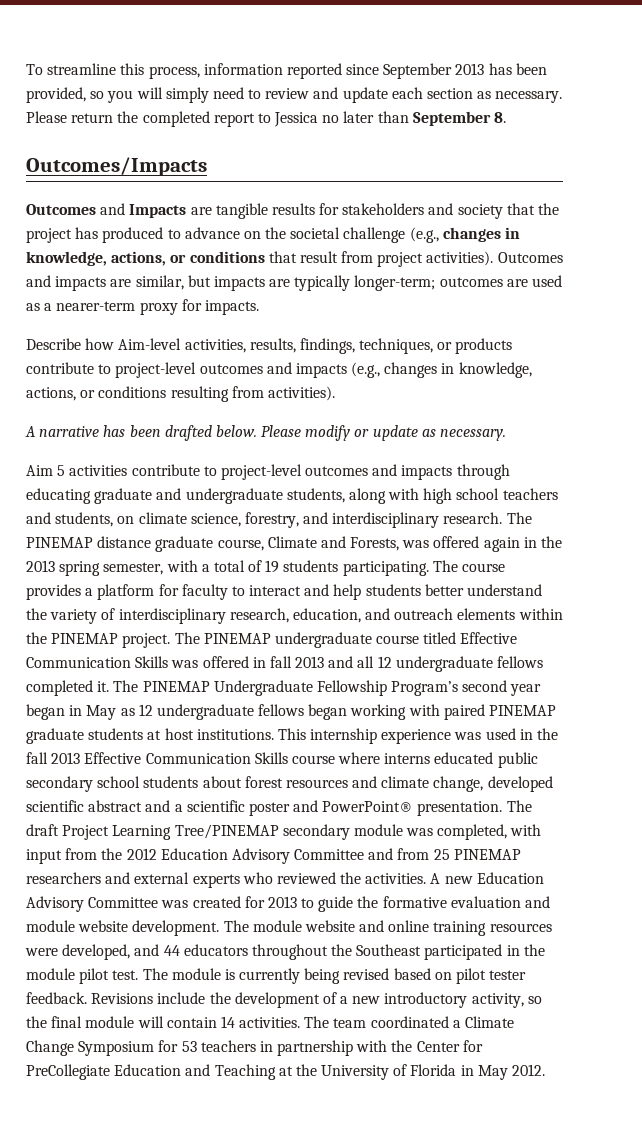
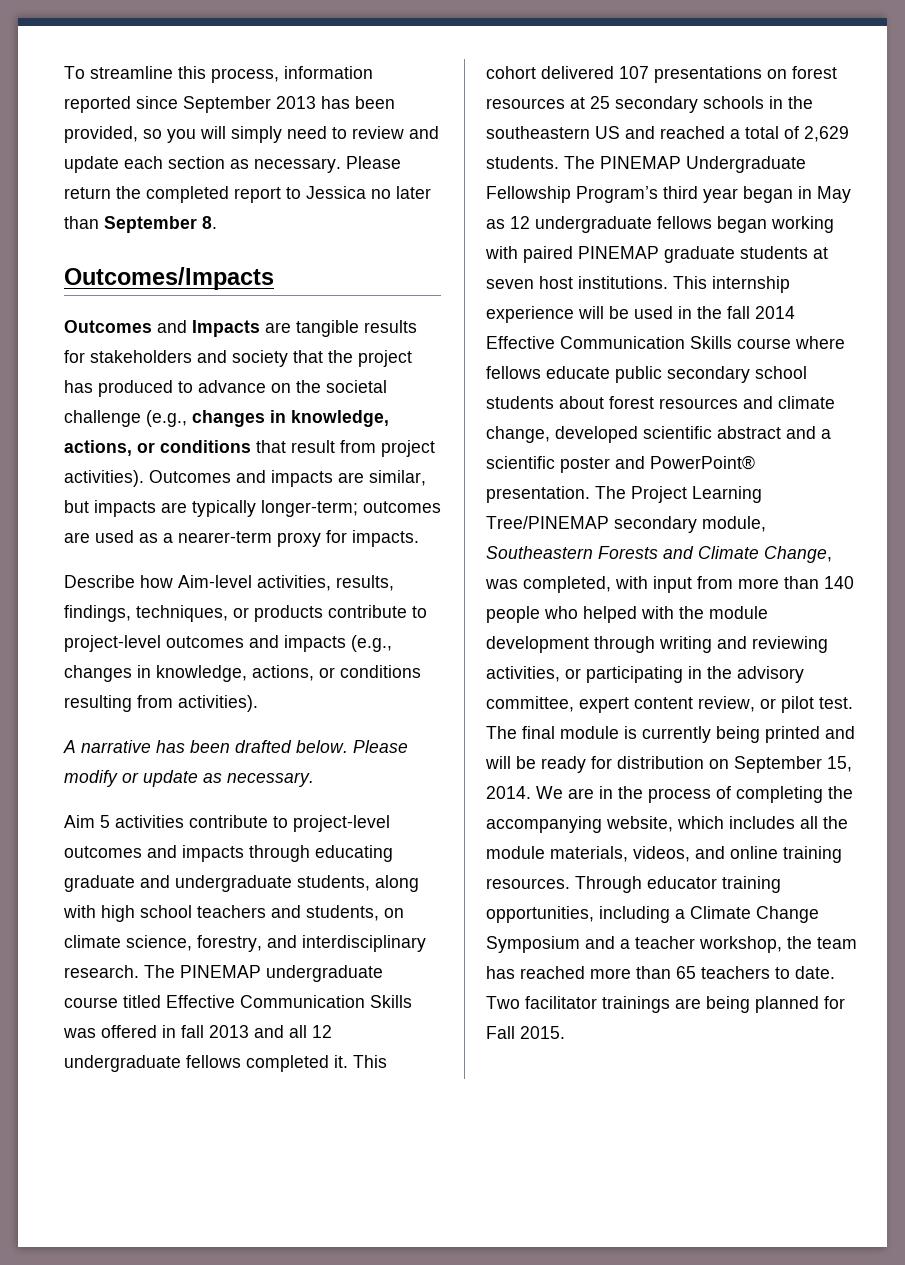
[97,536,563,552] [26,560,506,576] [26,584,543,600] [26,608,563,624] [26,632,271,648] distance graduate course, Climate and Forests, was offered again in the 2013 spring semester, with a total of 19 students participating. The course provides a platform for faculty to interact and help students better understand the variety of interdisciplinary research, education, and outreach elements within the PINEMAP project. The PINEMAP -> (261, 971) none
(110, 686) none -> [353,1055,387,1068] [486,66,837,83] [486,96,813,113] [486,126,849,142] [486,156,559,169] This cohort delivered 107 presentations on forest resources at 25 secondary schools in the southeastern US and reached a total of 2,629 students.
[462,680,508,692] second -> [663,186,698,199] third
(162, 735) none -> [486,279,534,289] seven
[454,732,482,740] was -> [578,306,629,319] will be
[51,752,81,764] 2013 -> [755,306,795,319] 2014
[384,752,494,764] interns educated -> [486,366,610,379] fellows educate
[26,824,59,836] draft -> (626, 492) none
[353,824,403,836] module -> [702,516,766,532] [486,546,832,563] module, Southeastern Forests and Climate Change,
[101,848,521,864] [26,872,544,888] [26,896,551,912] [26,920,552,936] [25,944,545,960] [26,968,75,980] the 2012 Education Advisory Committee and from 25 PINEMAP researchers and external experts who reviewed the activities. A new Education Advisory Committee was created for 2013 to guide the formative evaluation and module website development. The module website and online training resources were developed, and 44 educators throughout the Southeast participated in the module -> [738,576,854,589] [486,606,768,623] [486,636,828,653] [486,666,804,683] [486,696,776,713] more than 140 people who helped with the module development through writing and reviewing activities, or participating in the advisory committee, expert content review, or
(168, 974) none -> [522,726,555,739] final
[343,968,527,984] [26,992,542,1008] [26,1016,515,1028] [26,1040,483,1056] [26,1064,546,1080] revised based on pilot tester feedback. Revisions include the development of a new introductory activity, so the final module will contain 14 activities. The team coordinated a Climate Change Symposium for 53 teachers in partnership with the Center for PreCollegiate Education and Teaching at the University of Florida in May 2012. -> [765,726,855,743] [485,756,852,773] [486,786,853,803] [486,816,848,833] [486,846,842,863] [486,876,781,893] [486,906,819,923] [486,936,857,953] [486,966,835,979] [486,996,845,1013] [486,1026,565,1039] printed and will be ready for distribution on September 15, 2014. We are in the process of completing the accompanying website, which includes all the module materials, videos, and online training resources. Through educator training opportunities, including a Climate Change Symposium and a teacher workshop, the team has reached more than 65 teachers to date. Two facilitator trainings are being planned for Fall 2015.

